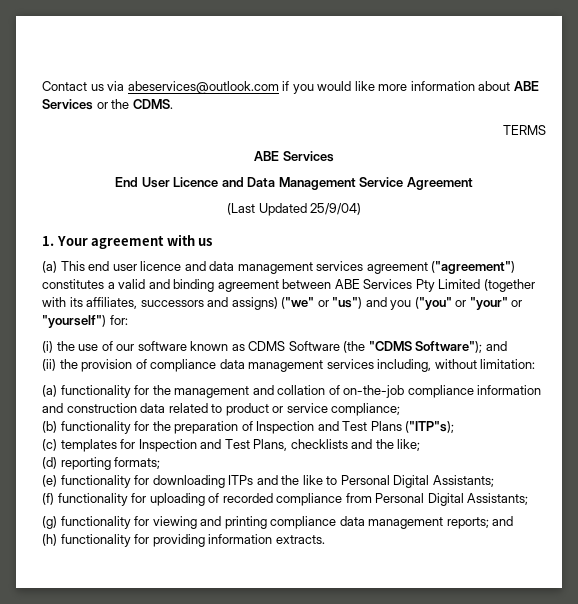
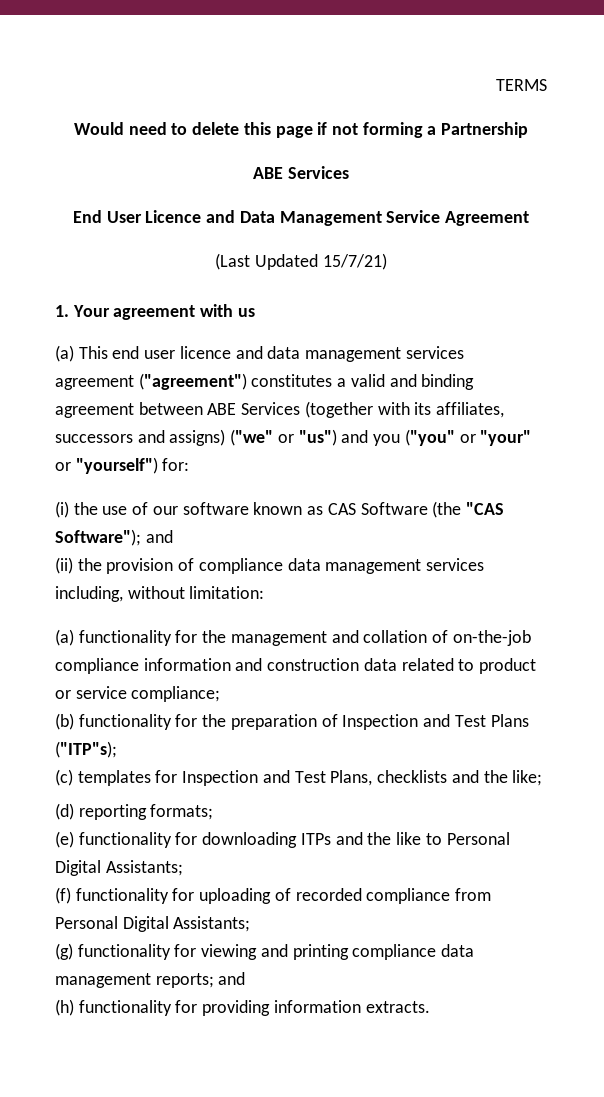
[42,81,539,94] [42,99,173,110] [503,125,546,135] Contact us via abeservices@outlook.com if you would like more information about ABE Services or the CDMS. // TERMS -> [496,79,547,91] [73,122,529,138] TERMS // Would need to delete this page if not forming a Partnership
[310,203,362,215] 25/9/04) -> [322,253,387,270] 15/7/21)
[415,279,481,292] Pty Limited -> (301, 408) none
[248,341,286,351] CDMS -> [327,503,356,515] CAS
[368,341,412,351] "CDMS -> [465,502,504,515] "CAS

